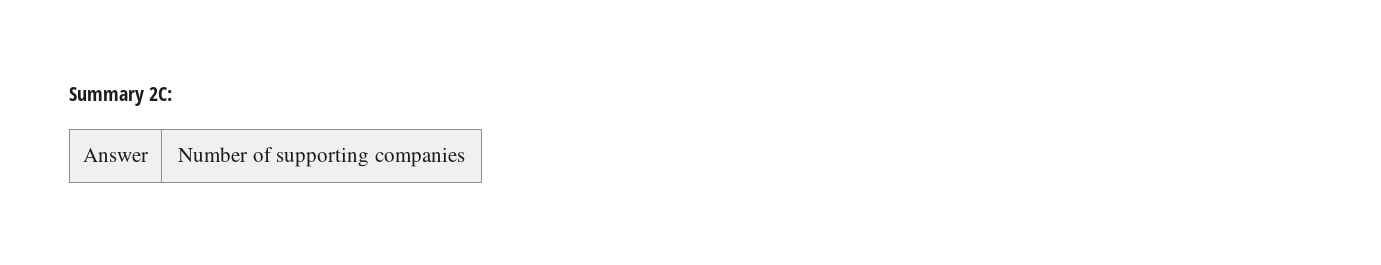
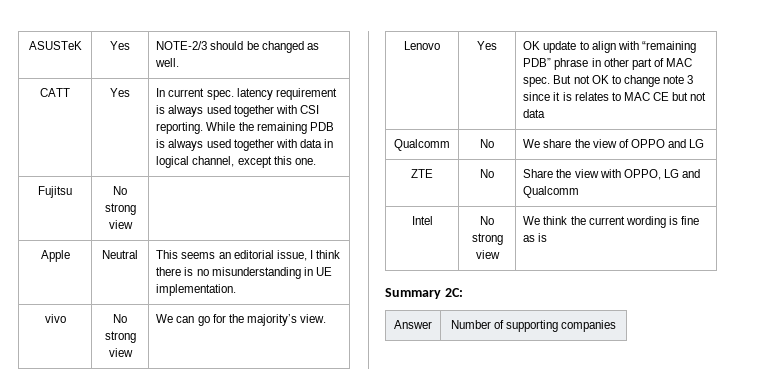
(69, 96) none -> [28,41,82,50] [110,41,130,50] [156,41,319,53] [155,58,180,67] [40,88,70,97] [110,88,130,97] [156,88,337,100] [156,105,319,117] [156,122,334,134] [156,139,334,151] [156,156,316,168] [38,186,72,198] [113,186,127,195] [104,203,136,215] [108,220,133,229] [40,250,70,262] [102,250,138,259] [156,250,341,261] [156,267,332,279] [156,284,237,296] [44,314,66,323] [113,314,127,323] [104,331,136,343] [108,348,133,357] [156,314,327,326] [404,41,440,50] [477,41,497,50] [523,41,696,53] [523,58,693,70] [523,75,694,87] [523,92,707,101] [523,109,546,118] [394,139,450,151] [480,139,494,148] [523,139,705,148] [411,169,433,178] [480,169,494,178] [523,169,701,180] [523,186,580,198] [411,216,433,225] [480,216,494,225] [471,233,503,245] [475,250,500,259] [523,216,700,228] [523,233,548,242] ASUSTeK | Yes | NOTE-2/3 should be changed as well. // CATT | Yes | In current spec. latency requirement is always used together with CSI reporting. While the remaining PDB is always used together with data in logical channel, except this one. // Fujitsu | No strong view | // Apple | Neutral | This seems an editorial issue, I think there is no misunderstanding in UE implementation. // vivo | No strong view | We can go for the majority’s view. // Lenovo | Yes | OK update to align with “remaining PDB” phrase in other part of MAC spec. But not OK to change note 3 since it is relates to MAC CE but not data // Qualcomm | No | We share the view of OPPO and LG // ZTE | No | Share the view with OPPO, LG and Qualcomm // Intel | No strong view | We think the current wording is fine as is //

